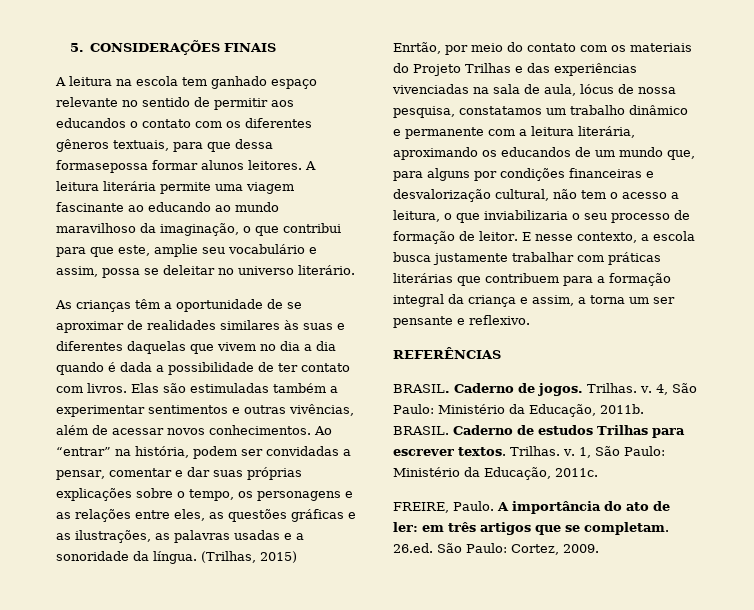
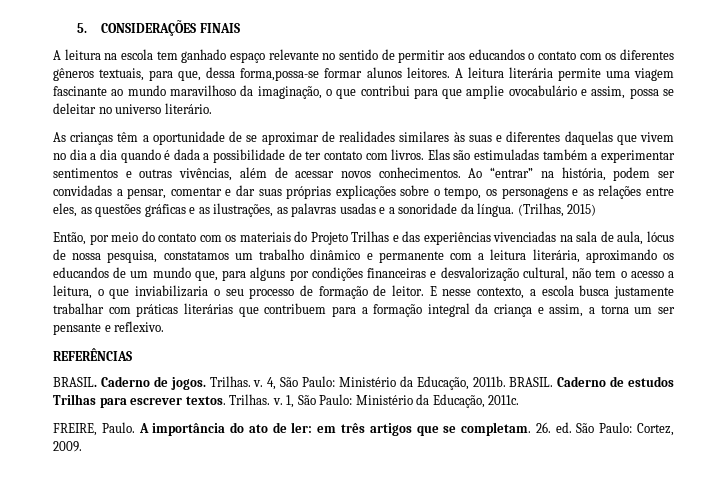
[207,139,273,152] [56,160,148,173] que dessa formasepossa -> [178,67,320,81] que, dessa forma,possa-se
[148,202,231,212] educando ao -> (124, 92) none
[118,244,305,257] este, amplie seu vocabulário -> [466,85,577,99] amplie ovocabulário
[393,42,441,54] Enrtão, -> [53,232,86,245] Então,
[393,543,433,553] 26.ed. -> [535,422,572,433] 26. ed.

